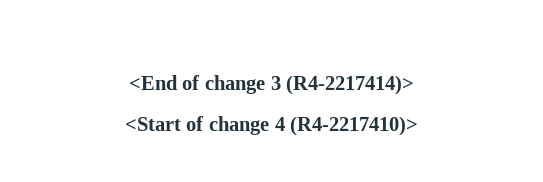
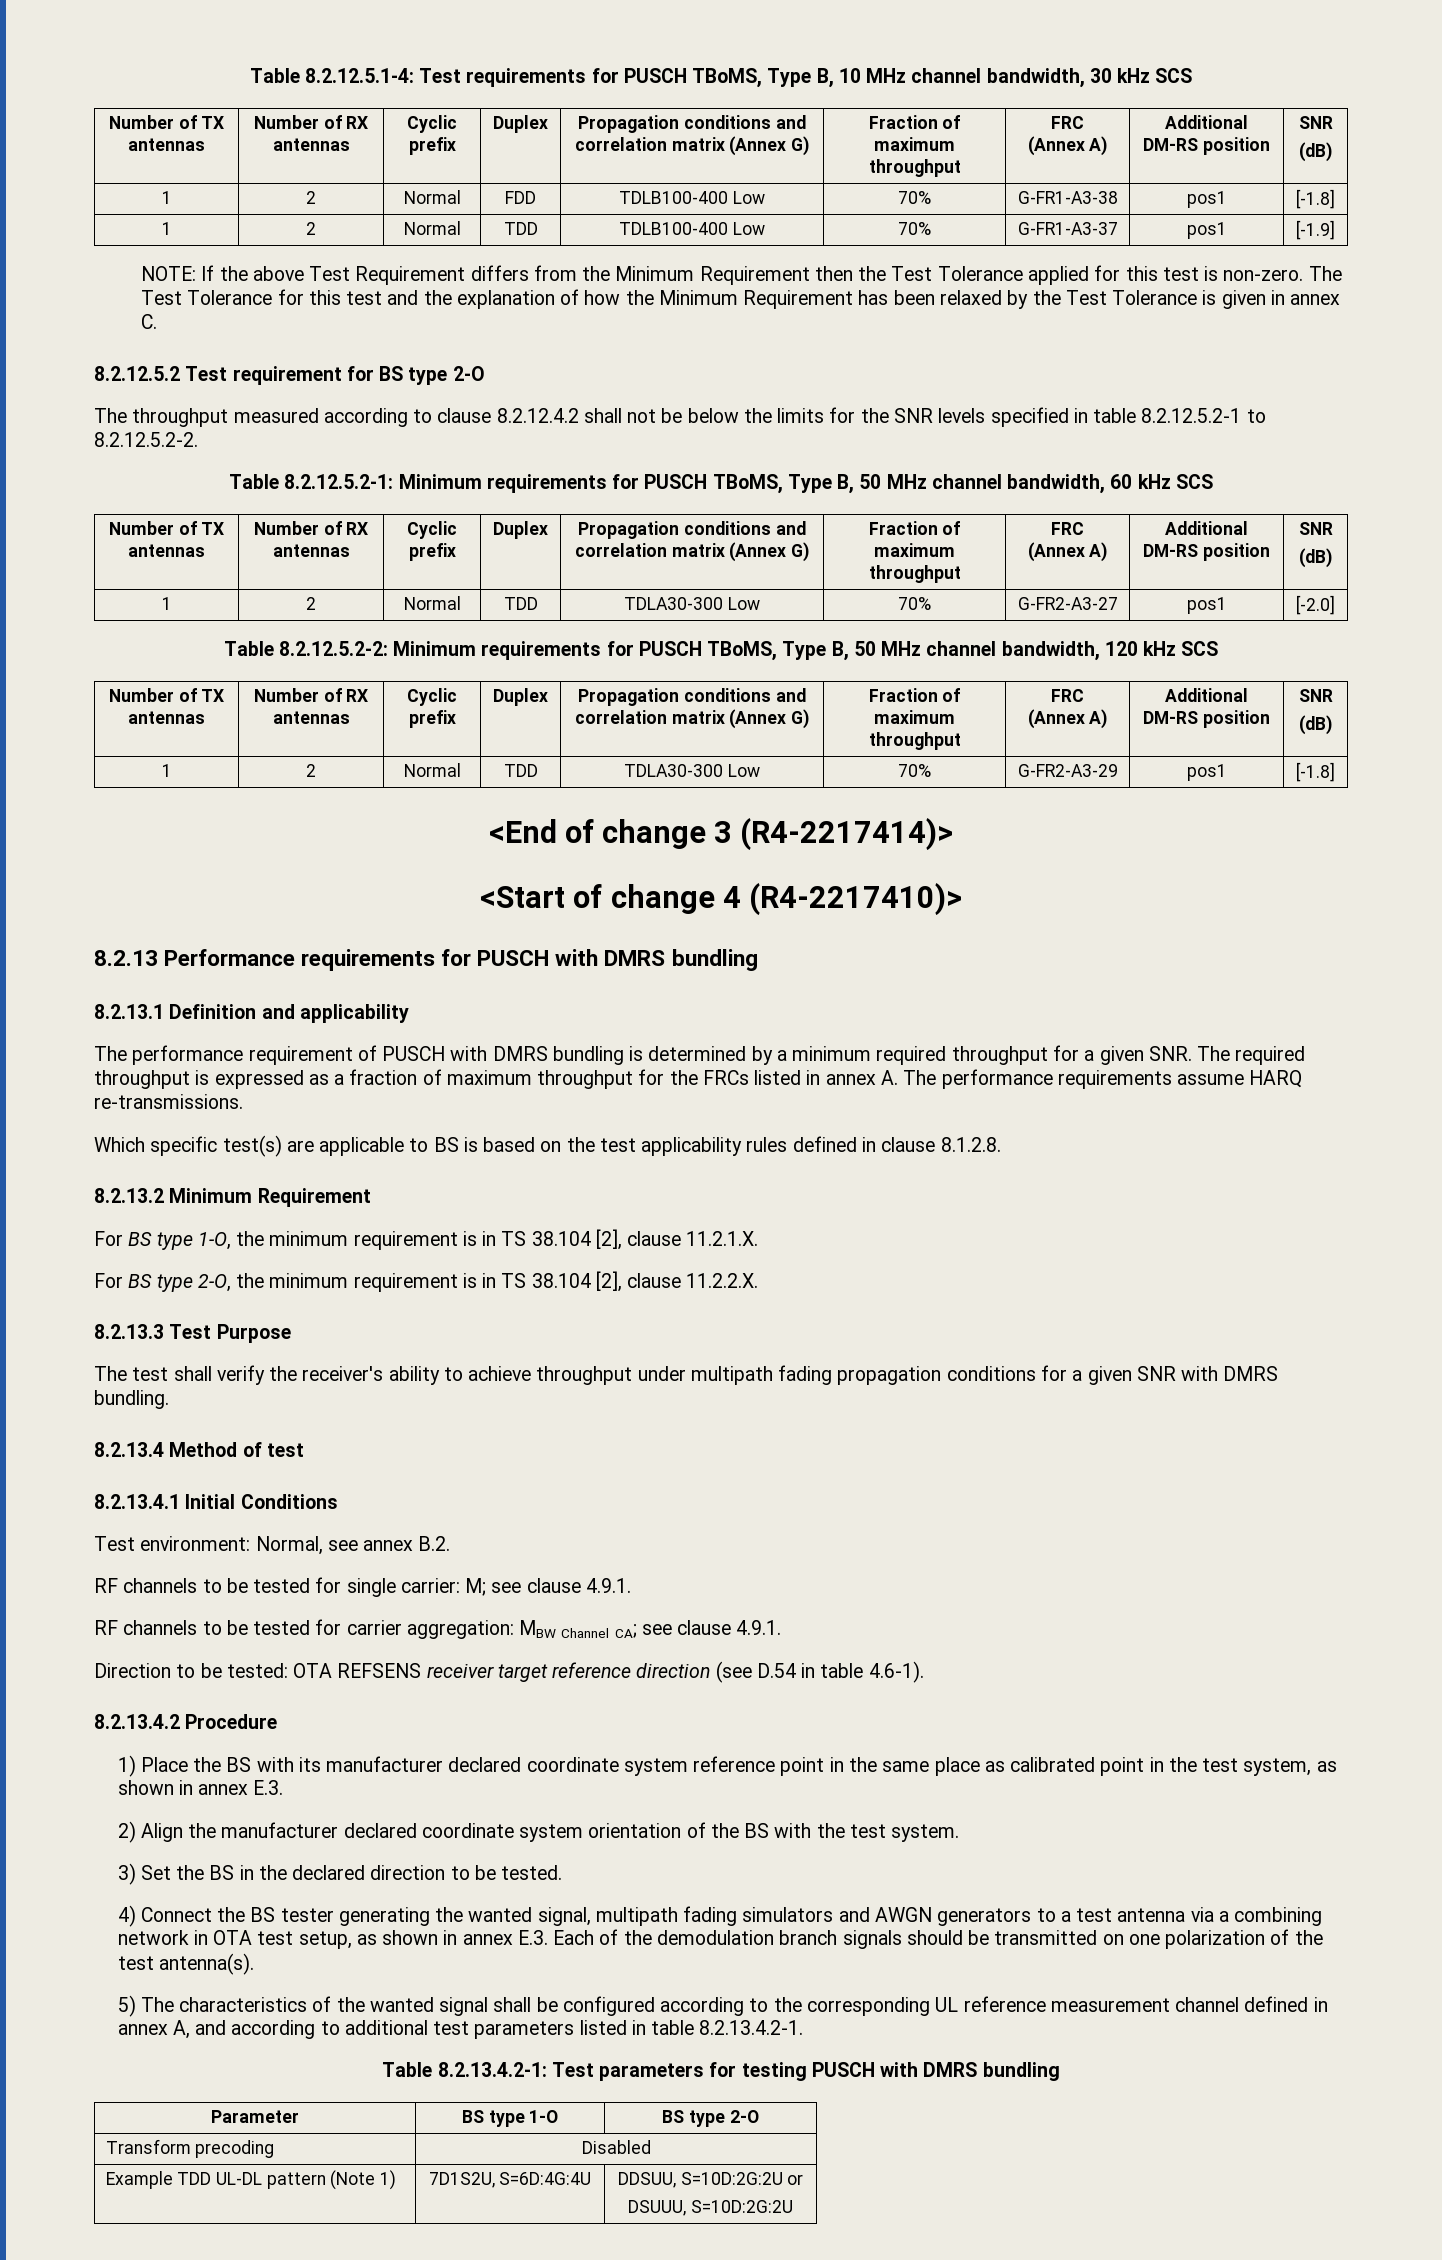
(128, 82) none -> [249,68,1193,88] [108,115,225,129] [128,138,205,151] [253,115,369,129] [272,138,350,151] [407,115,457,133] [408,137,456,155] [493,115,548,133] [578,115,806,133] [574,136,810,156] [868,115,961,129] [874,137,956,151] [868,159,961,177] [1051,116,1084,129] [1027,136,1108,156] [1165,115,1248,129] [1143,137,1270,155] [1298,116,1333,129] [1299,142,1332,162] [161,191,172,204] [306,191,316,204] [403,190,461,204] [505,191,536,204] [619,191,765,204] [898,191,932,204] [1017,191,1118,204] [1186,191,1227,208] [1296,189,1335,209] [161,222,172,235] [306,222,316,235] [403,221,461,235] [503,222,538,235] [619,222,765,235] [898,222,932,235] [1017,222,1118,235] [1186,222,1227,239] [1296,220,1335,240] [141,265,1342,285] [141,289,1341,309] [141,314,158,329] [94,366,485,385] [94,407,1266,427] [94,432,198,447] [229,474,1213,494] [108,521,225,535] [128,544,205,557] [253,521,369,535] [272,544,350,557] [407,521,457,539] [408,543,456,561] [493,521,548,539] [578,521,806,539] [574,542,810,562] [868,521,961,535] [874,543,956,557] [868,565,961,583] [1051,522,1084,535] [1027,542,1108,562] [1165,521,1248,535] [1143,543,1270,561] [1298,522,1333,535] [1299,548,1332,568] [161,597,172,610] [306,597,316,610] [403,596,461,610] [503,597,538,610] [624,597,760,610] [898,597,932,610] [1017,597,1118,610] [1186,597,1227,614] [1296,595,1335,615] [223,641,1219,661] [108,688,225,702] [128,711,205,724] [253,688,369,702] [272,711,350,724] [407,688,457,706] [408,710,456,728] [493,688,548,706] [578,688,806,706] [574,709,810,729] [868,688,961,702] [874,710,956,724] [868,732,961,750] [1051,689,1084,702] [1027,709,1108,729] [1165,688,1248,702] [1143,710,1270,728] [1298,689,1333,702] [1299,715,1332,735] [161,764,172,777] [306,764,316,777] [403,763,461,777] [503,764,538,777] [624,764,760,777] [898,764,932,777] [1017,764,1118,777] [1186,764,1227,781] [1296,762,1335,782] Table 8.2.12.5.1-4: Test requirements for PUSCH TBoMS, Type B, 10 MHz channel bandwidth, 30 kHz SCS // Number of TX antennas | Number of RX antennas | Cyclic prefix | Duplex | Propagation conditions and correlation matrix (Annex G) | Fraction of maximum throughput | FRC // (Annex A) | Additional DM-RS position | SNR // (dB) // 1 | 2 | Normal | FDD | TDLB100-400 Low | 70% | G-FR1-A3-38 | pos1 | [-1.8] // 1 | 2 | Normal | TDD | TDLB100-400 Low | 70% | G-FR1-A3-37 | pos1 | [-1.9] // NOTE: If the above Test Requirement differs from the Minimum Requirement then the Test Tolerance applied for this test is non-zero. The Test Tolerance for this test and the explanation of how the Minimum Requirement has been relaxed by the Test Tolerance is given in annex C. // 8.2.12.5.2 Test requirement for BS type 2-O // The throughput measured according to clause 8.2.12.4.2 shall not be below the limits for the SNR levels specified in table 8.2.12.5.2-1 to 8.2.12.5.2-2. // Table 8.2.12.5.2-1: Minimum requirements for PUSCH TBoMS, Type B, 50 MHz channel bandwidth, 60 kHz SCS // Number of TX antennas | Number of RX antennas | Cyclic prefix | Duplex | Propagation conditions and correlation matrix (Annex G) | Fraction of maximum throughput | FRC // (Annex A) | Additional DM-RS position | SNR // (dB) // 1 | 2 | Normal | TDD | TDLA30-300 Low | 70% | G-FR2-A3-27 | pos1 | [-2.0] // Table 8.2.12.5.2-2: Minimum requirements for PUSCH TBoMS, Type B, 50 MHz channel bandwidth, 120 kHz SCS // Number of TX antennas | Number of RX antennas | Cyclic prefix | Duplex | Propagation conditions and correlation matrix (Annex G) | Fraction of maximum throughput | FRC // (Annex A) | Additional DM-RS position | SNR // (dB) // 1 | 2 | Normal | TDD | TDLA30-300 Low | 70% | G-FR2-A3-29 | pos1 | [-1.8] //
(419, 126) none -> [94,949,758,971] [94,1004,409,1023] [94,1045,1306,1065] [94,1069,1303,1089] [94,1094,243,1109] [94,1135,1001,1157] [94,1188,371,1207] [94,1229,759,1250] [94,1271,759,1292] [94,1324,291,1343] [94,1365,1279,1385] [94,1390,169,1409] [94,1442,304,1457] [94,1494,338,1509] [94,1536,451,1555] [94,1577,631,1597] [94,1619,782,1639] [94,1661,924,1683] [94,1714,278,1729] [117,1755,1337,1777] [117,1780,284,1795] [117,1821,960,1843] [117,1863,563,1885] [117,1905,1323,1927] [117,1929,1323,1949] [117,1953,254,1975] [117,1995,1328,2017] [117,2020,804,2039] [382,2062,1060,2081] [211,2110,299,2123] [461,2110,559,2127] [662,2110,759,2127] [105,2139,275,2158] [581,2140,651,2154] [105,2170,397,2190] [428,2172,592,2188] [617,2172,804,2188] [628,2200,793,2216] // 8.2.13 Performance requirements for PUSCH with DMRS bundling // 8.2.13.1 Definition and applicability // The performance requirement of PUSCH with DMRS bundling is determined by a minimum required throughput for a given SNR. The required throughput is expressed as a fraction of maximum throughput for the FRCs listed in annex A. The performance requirements assume HARQ re-transmissions. // Which specific test(s) are applicable to BS is based on the test applicability rules defined in clause 8.1.2.8. // 8.2.13.2 Minimum Requirement // For BS type 1-O, the minimum requirement is in TS 38.104 [2], clause 11.2.1.X. // For BS type 2-O, the minimum requirement is in TS 38.104 [2], clause 11.2.2.X. // 8.2.13.3 Test Purpose // The test shall verify the receiver's ability to achieve throughput under multipath fading propagation conditions for a given SNR with DMRS bundling. // 8.2.13.4 Method of test // 8.2.13.4.1 Initial Conditions // Test environment: Normal, see annex B.2. // RF channels to be tested for single carrier: M; see clause 4.9.1. // RF channels to be tested for carrier aggregation: MBW Channel CA; see clause 4.9.1. // Direction to be tested: OTA REFSENS receiver target reference direction (see D.54 in table 4.6-1). // 8.2.13.4.2 Procedure // 1) Place the BS with its manufacturer declared coordinate system reference point in the same place as calibrated point in the test system, as shown in annex E.3. // 2) Align the manufacturer declared coordinate system orientation of the BS with the test system. // 3) Set the BS in the declared direction to be tested. // 4) Connect the BS tester generating the wanted signal, multipath fading simulators and AWGN generators to a test antenna via a combining network in OTA test setup, as shown in annex E.3. Each of the demodulation branch signals should be transmitted on one polarization of the test antenna(s). // 5) The characteristics of the wanted signal shall be configured according to the corresponding UL reference measurement channel defined in annex A, and according to additional test parameters listed in table 8.2.13.4.2-1. // Table 8.2.13.4.2-1: Test parameters for testing PUSCH with DMRS bundling // Parameter | BS type 1-O | BS type 2-O // Transform precoding | Disabled // Example TDD UL-DL pattern (Note 1) | 7D1S2U, S=6D:4G:4U | DDSUU, S=10D:2G:2U or // DSUUU, S=10D:2G:2U

